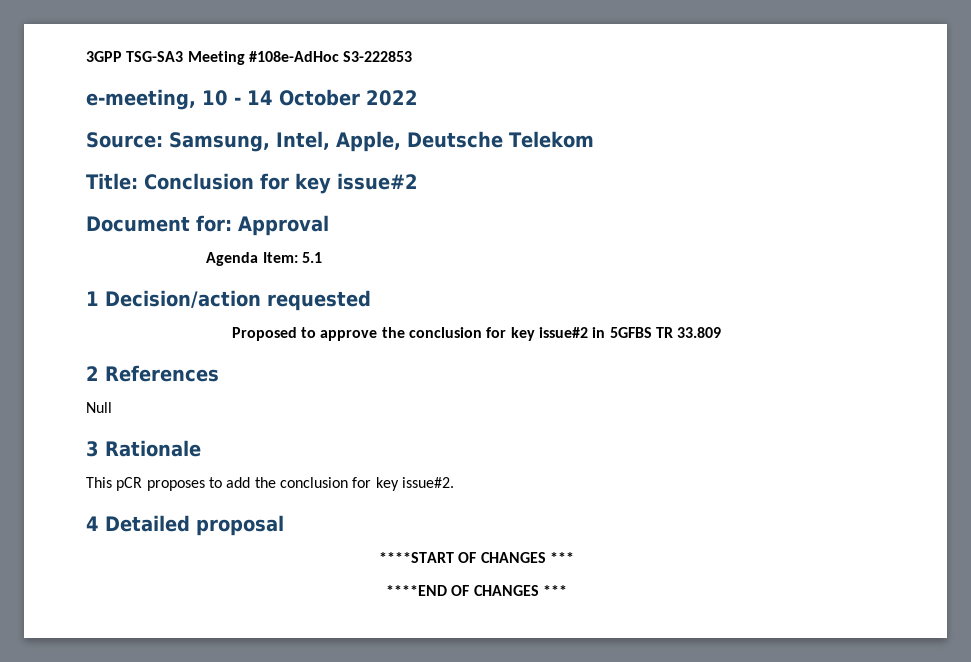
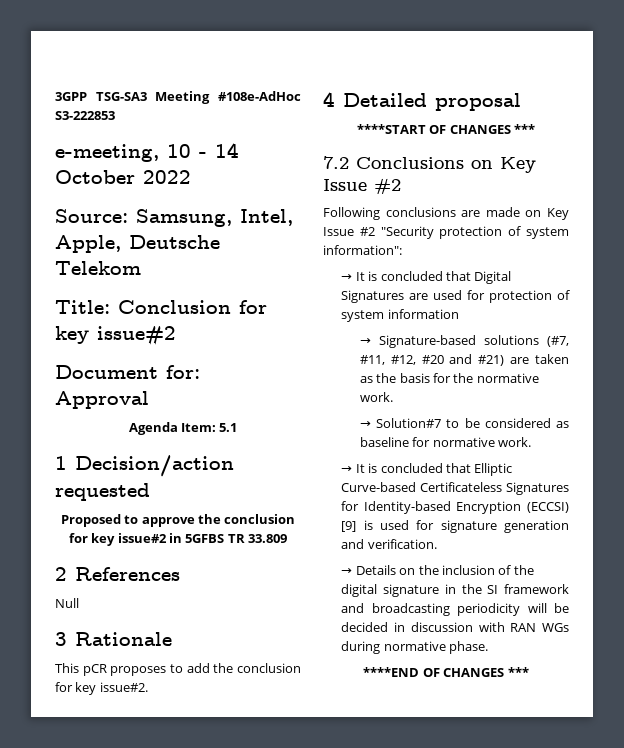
(574, 557) none -> [323,156,536,173] [323,178,401,194] [323,207,569,220] [323,226,569,239] [323,245,402,255] [341,271,512,284] [341,290,570,303] [341,309,459,322] [359,335,569,348] [359,354,569,366] [359,373,539,383] [359,392,393,402] [359,418,569,428] [359,437,531,447] [341,463,513,476] [341,482,569,495] [341,501,569,514] [341,520,569,533] [341,539,437,549] [341,565,534,575] [341,584,569,597] [341,603,569,616] [341,622,569,632] [341,641,489,654] // 7.2 Conclusions on Key Issue #2 // Following conclusions are made on Key Issue #2 "Security protection of system information": // → It is concluded that Digital Signatures are used for protection of system information // → Signature-based solutions (#7, #11, #12, #20 and #21) are taken as the basis for the normative work. // → Solution#7 to be considered as baseline for normative work. // → It is concluded that Elliptic Curve-based Certificateless Signatures for Identity-based Encryption (ECCSI) [9] is used for signature generation and verification. // → Details on the inclusion of the digital signature in the SI framework and broadcasting periodicity will be decided in discussion with RAN WGs during normative phase.

